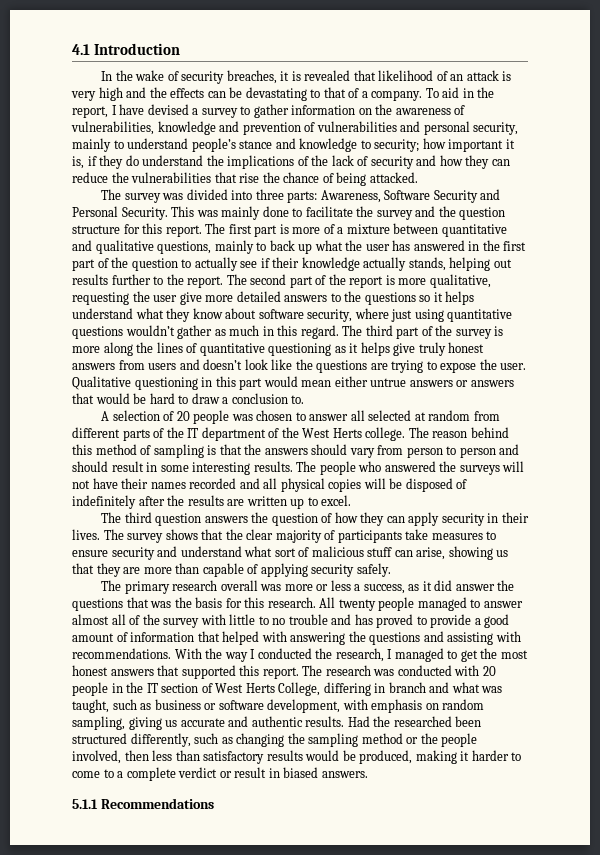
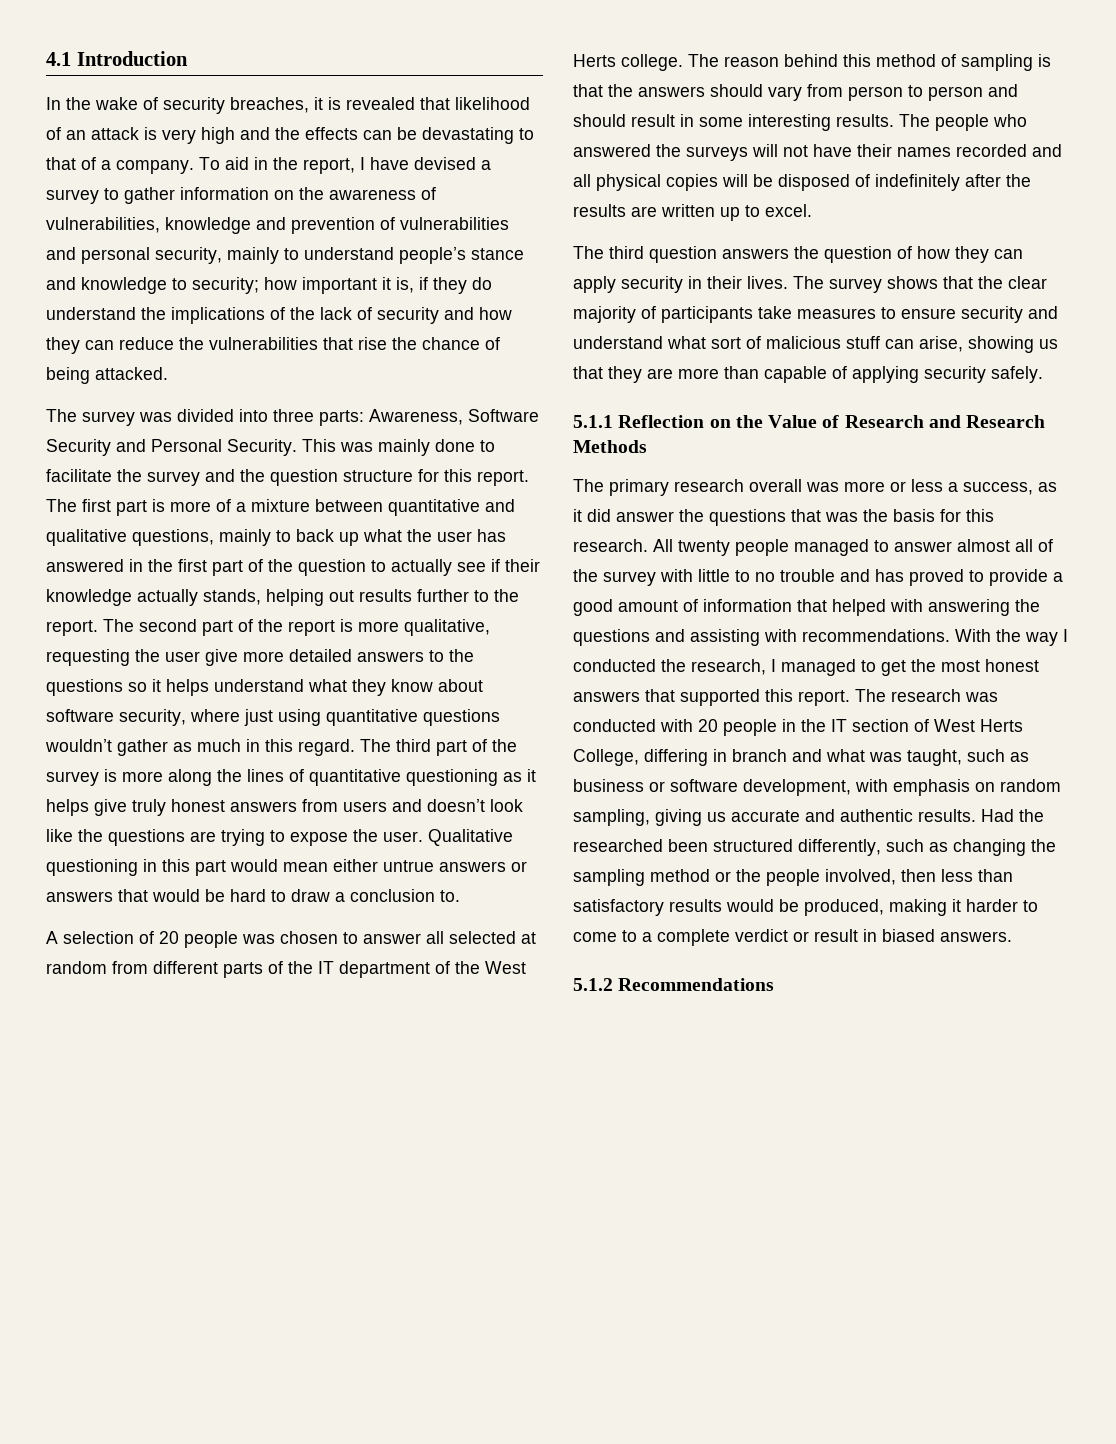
(391, 570) none -> [573,415,1046,428] [573,440,647,453] // 5.1.1 Reflection on the Value of Research and Research Methods
[72,799,98,809] 5.1.1 -> [573,978,613,991] 5.1.2

